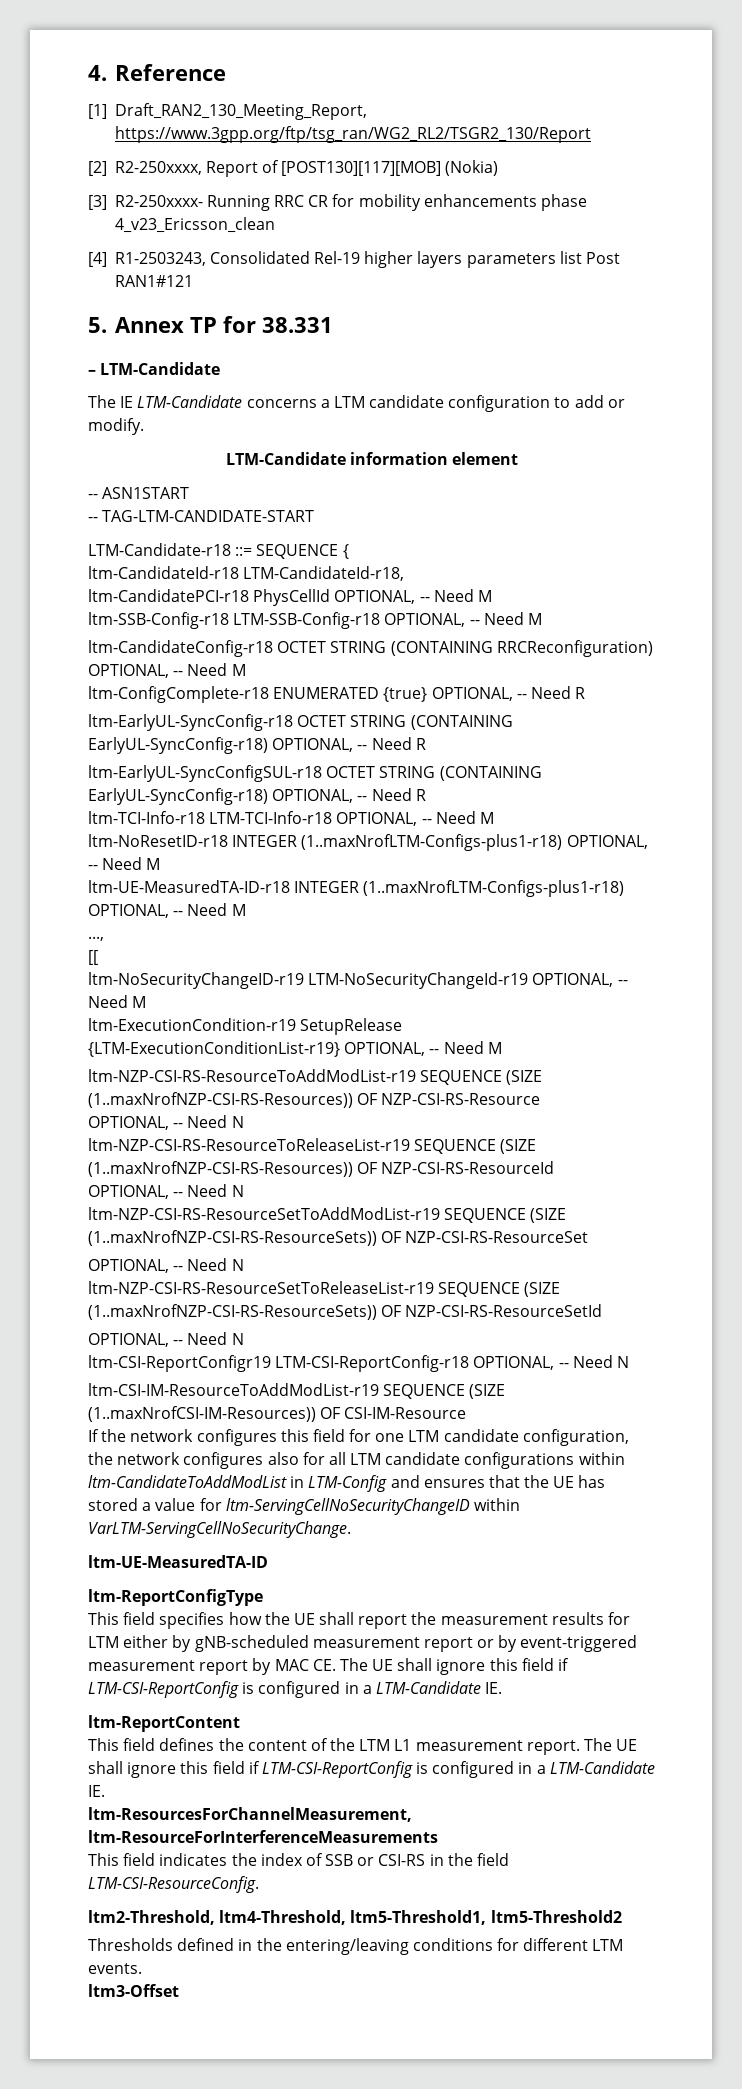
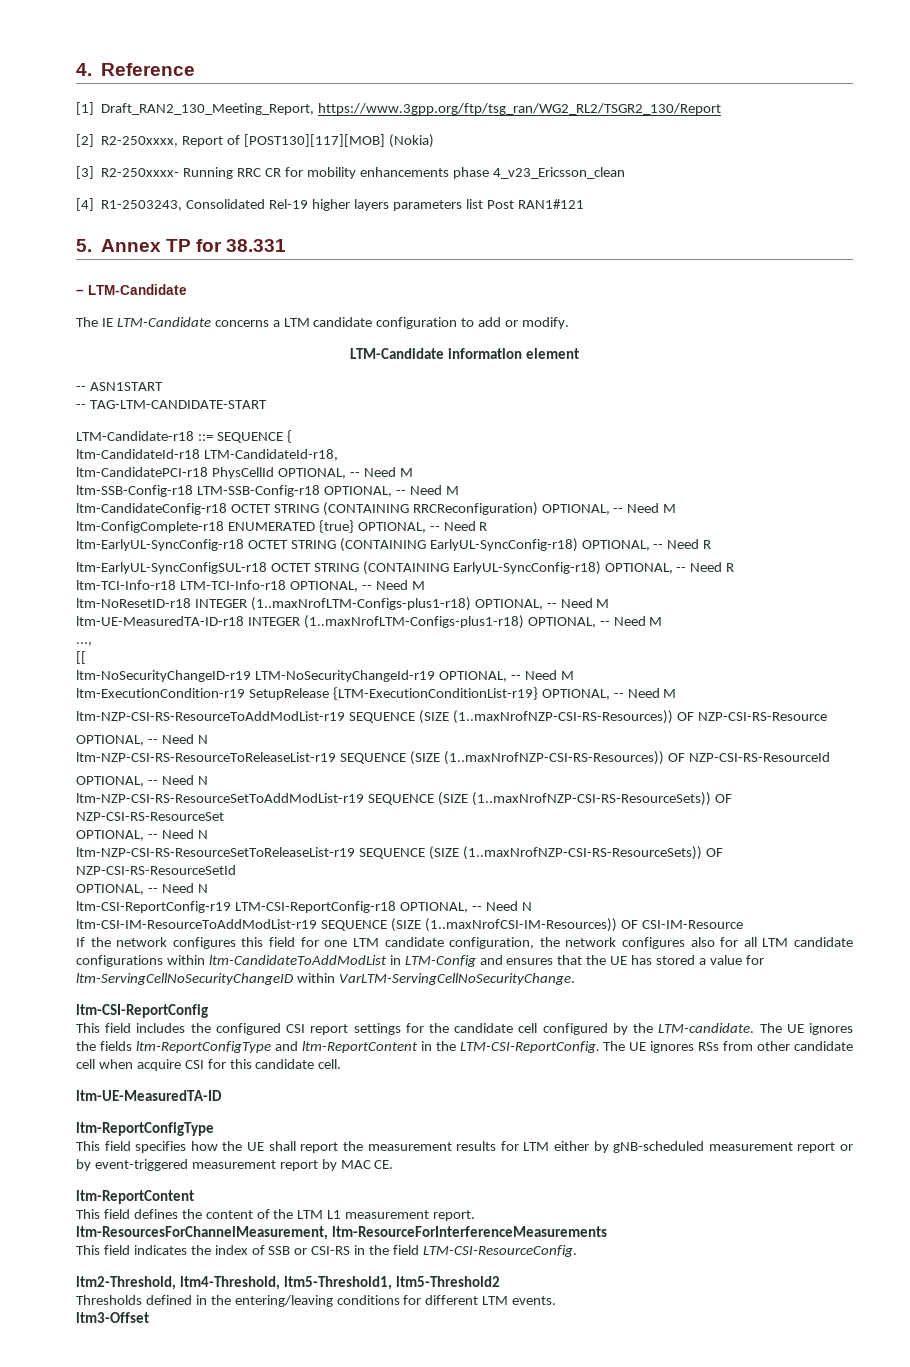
[88,1355,271,1372] ltm-CSI-ReportConfigr19 -> [76,901,231,913] ltm-CSI-ReportConfig-r19
(351, 1529) none -> [76,1004,208,1018] [76,1023,853,1035] [76,1041,854,1053] [76,1059,342,1071] // ltm-CSI-ReportConfig // This field includes the configured CSI report settings for the candidate cell configured by the LTM-candidate. The UE ignores the fields ltm-ReportConfigType and ltm-ReportContent in the LTM-CSI-ReportConfig. The UE ignores RSs from other candidate cell when acquire CSI for this candidate cell.
[339,1658,570,1675] [88,1681,503,1698] The UE shall ignore this field if LTM-CSI-ReportConfig is configured in a LTM-Candidate IE. -> (394, 1164) none
[584,1738,638,1751] [88,1761,655,1778] [88,1785,105,1797] The UE shall ignore this field if LTM-CSI-ReportConfig is configured in a LTM-Candidate IE. -> (476, 1215) none

